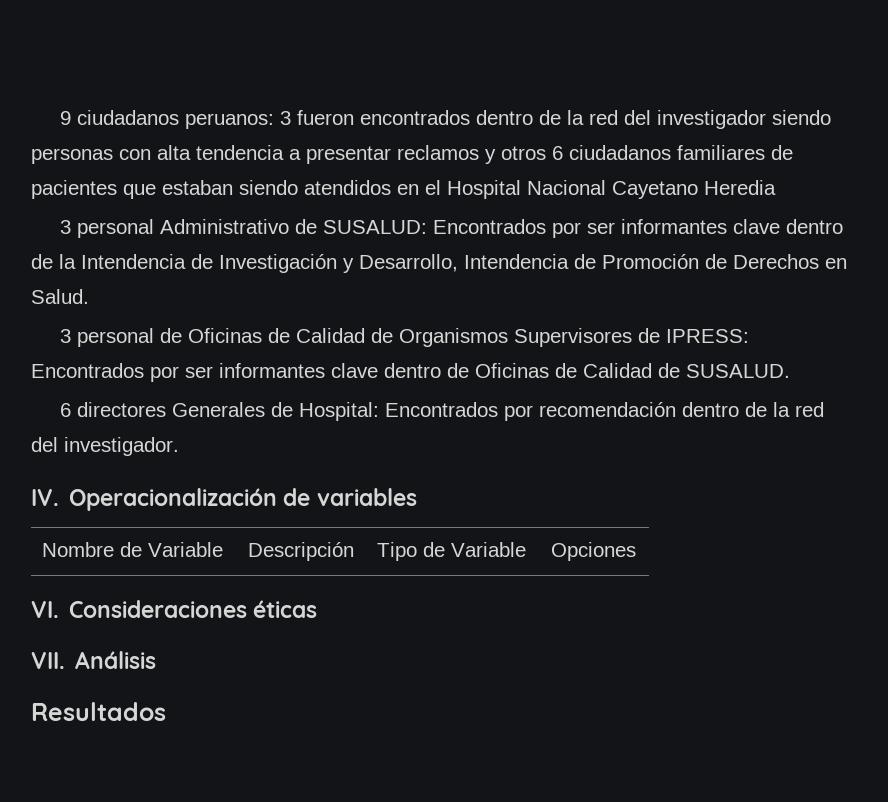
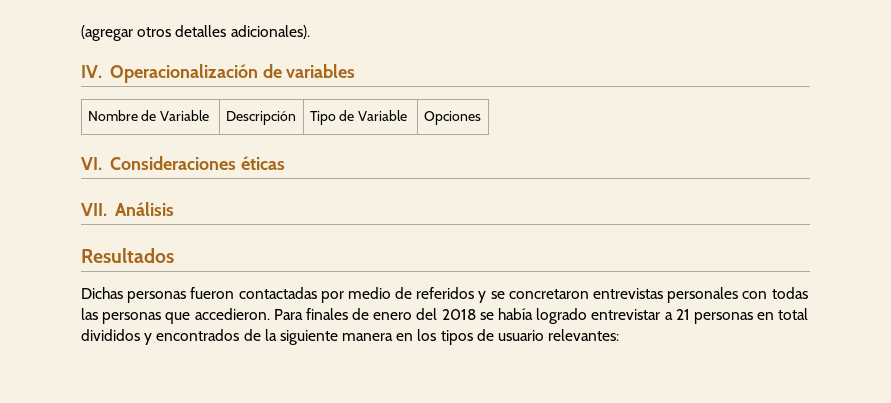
[60,110,832,129] [31,145,793,164] [31,180,776,199] [60,219,844,238] [31,254,847,273] [31,289,89,304] [60,328,750,347] [31,363,790,382] [60,402,825,421] [31,437,179,456] 9 ciudadanos peruanos: 3 fueron encontrados dentro de la red del investigador siendo personas con alta tendencia a presentar reclamos y otros 6 ciudadanos familiares de pacientes que estaban siendo atendidos en el Hospital Nacional Cayetano Heredia // 3 personal Administrativo de SUSALUD: Encontrados por ser informantes clave dentro de la Intendencia de Investigación y Desarrollo, Intendencia de Promoción de Derechos en Salud. // 3 personal de Oficinas de Calidad de Organismos Supervisores de IPRESS: Encontrados por ser informantes clave dentro de Oficinas de Calidad de SUSALUD. // 6 directores Generales de Hospital: Encontrados por recomendación dentro de la red del investigador. -> [81,25,310,41] (agregar otros detalles adicionales).
(166, 711) none -> [81,287,808,303] [81,308,809,324] [81,329,620,345] // Dichas personas fueron contactadas por medio de referidos y se concretaron entrevistas personales con todas las personas que accedieron. Para finales de enero del 2018 se había logrado entrevistar a 21 personas en total divididos y encontrados de la siguiente manera en los tipos de usuario relevantes:

